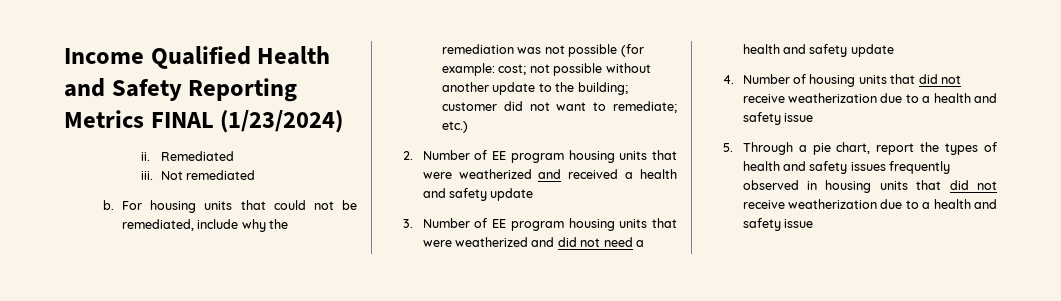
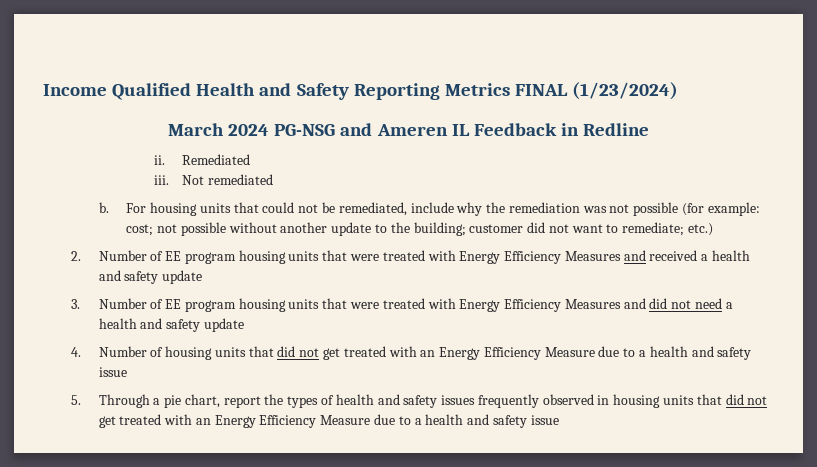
(344, 121) none -> [167,123,650,136] // March 2024 PG-NSG and Ameren IL Feedback in Redline
[458,169,532,179] weatherized -> [382,250,621,264] treated with Energy Efficiency Measures
[455,237,529,247] weatherized -> [382,298,621,312] treated with Energy Efficiency Measures
[742,93,878,103] receive weatherization -> [323,346,595,360] get treated with an Energy Efficiency Measure
[742,199,878,209] receive weatherization -> [98,414,371,428] get treated with an Energy Efficiency Measure

